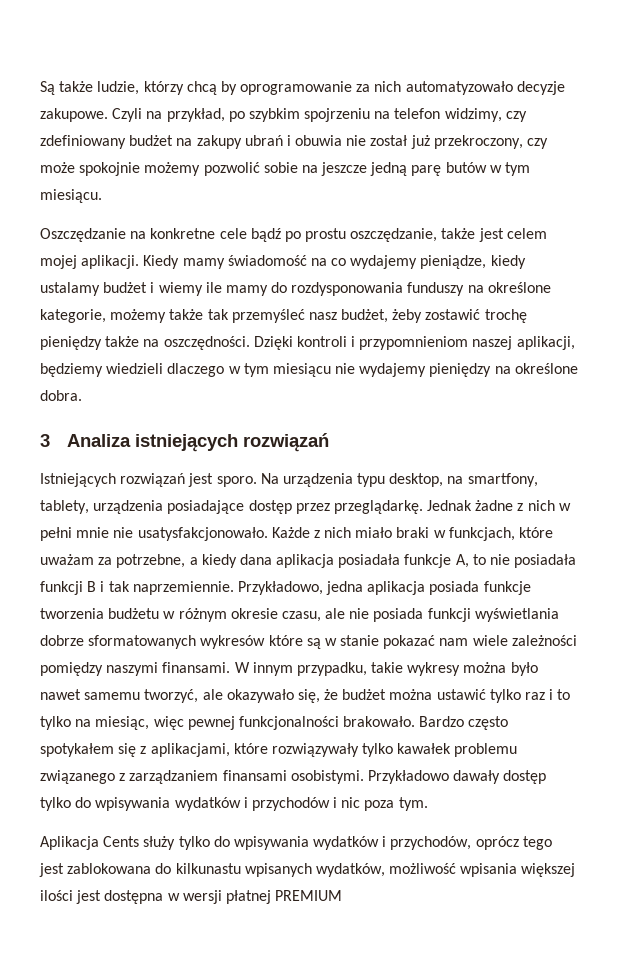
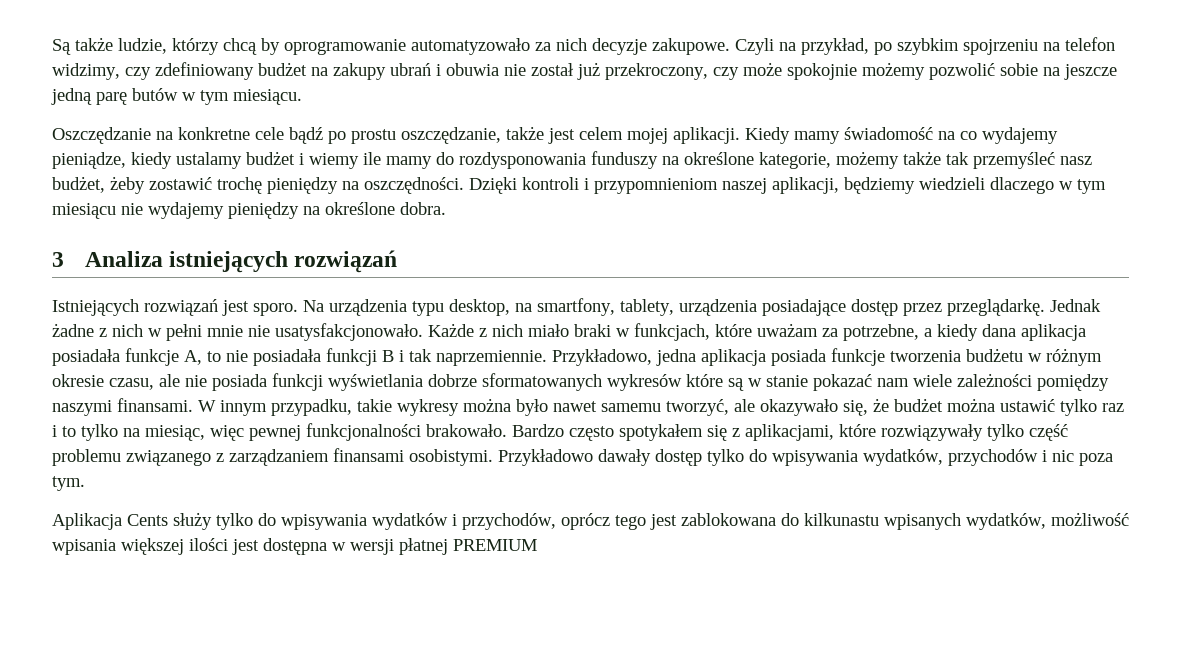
(353, 88) none -> [411,38,530,55] automatyzowało
[405,81,513,95] automatyzowało -> (587, 44) none
[105,336,140,347] także -> (338, 185) none
[397,743,452,754] kawałek -> [1029,424,1068,441] część
[174,797,248,811] wydatków i -> [863,449,943,466] wydatków,

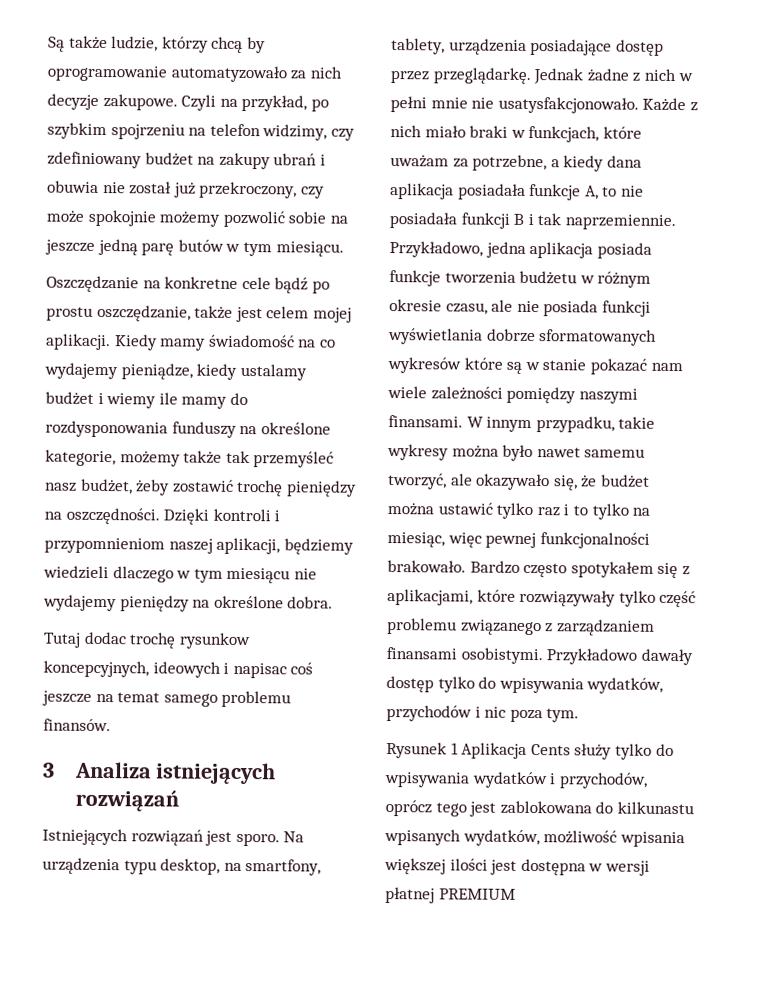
(446, 208) none -> [43,631,251,650] [43,660,314,679] [42,690,292,708] [43,718,111,732] // Tutaj dodac trochę rysunkow koncepcyjnych, ideowych i napisac coś jeszcze na temat samego problemu finansów.
(85, 483) none -> [386,742,459,759] Rysunek 1

